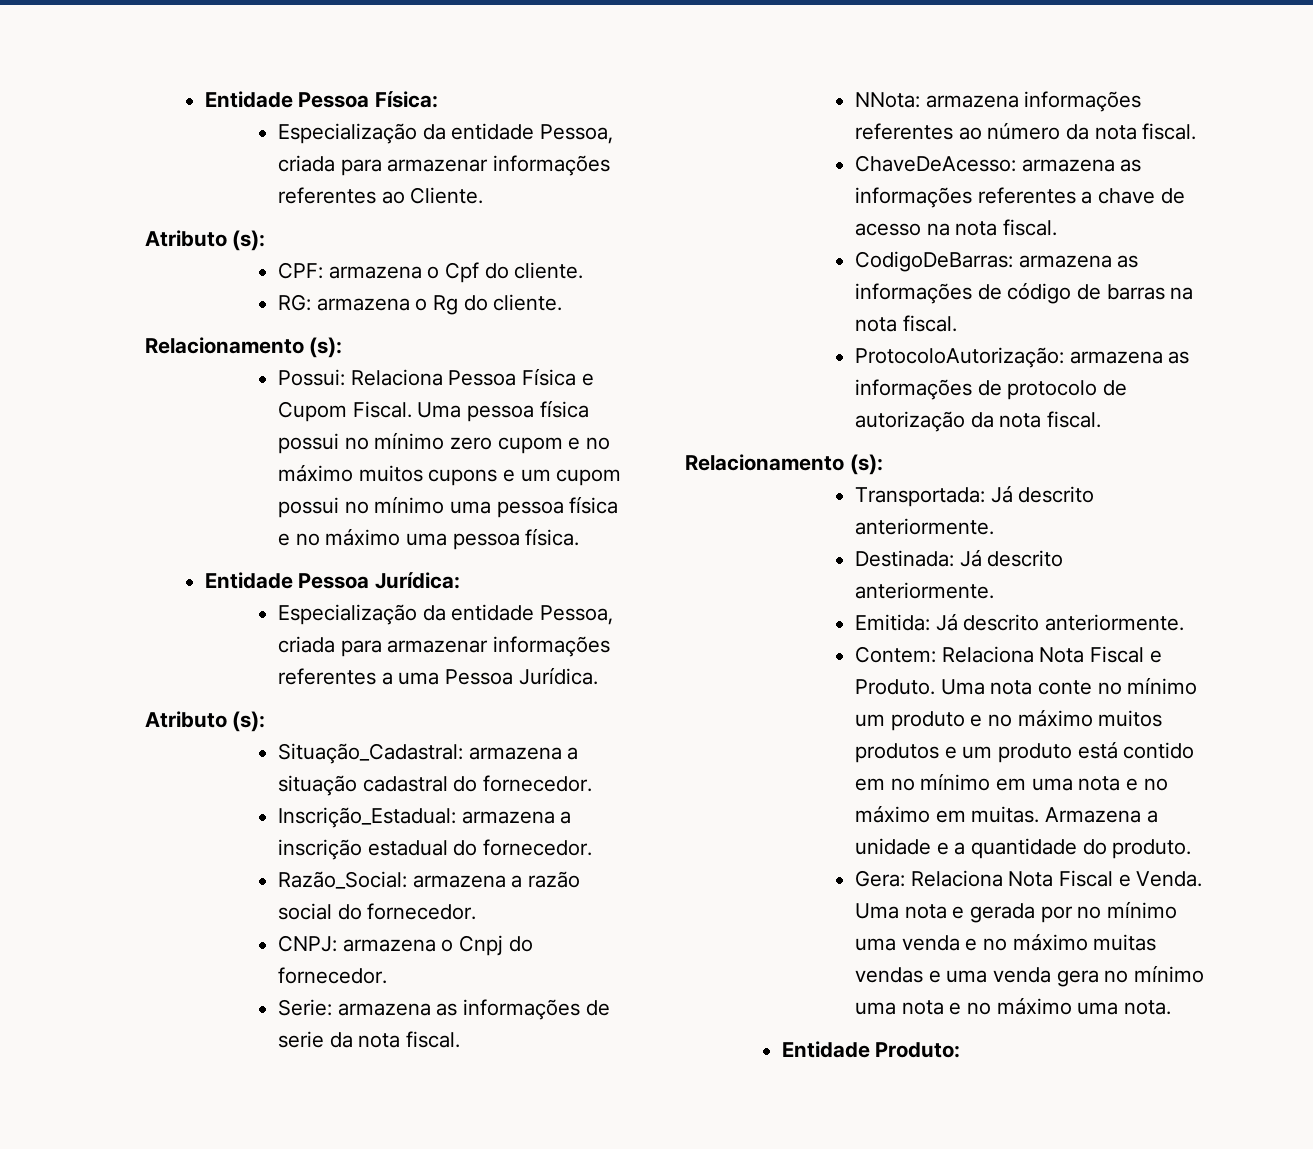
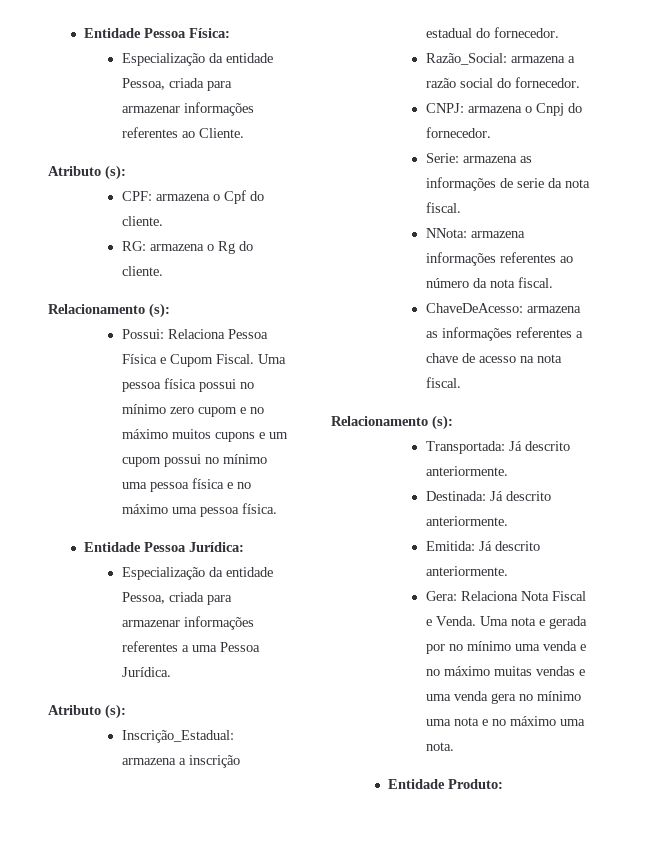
[277,743,579,764] [277,775,592,796] // Situação_Cadastral: armazena a situação cadastral do fornecedor. -> (126, 711) none
[854,251,1139,272] [854,282,1194,304] [854,315,957,332] [854,347,1190,368] [854,379,1127,400] [854,411,1101,432] // CodigoDeBarras: armazena as informações de código de barras na nota fiscal. // ProtocoloAutorização: armazena as informações de protocolo de autorização da nota fiscal. -> (461, 382) none
[854,646,1162,663] [854,677,1198,695] [854,709,1163,731] [854,741,1195,763] [854,773,1168,791] [854,805,1158,823] [854,838,1192,859] // Contem: Relaciona Nota Fiscal e Produto. Uma nota conte no mínimo um produto e no máximo muitos produtos e um produto está contido em no mínimo em uma nota e no máximo em muitas. Armazena a unidade e a quantidade do produto. -> (508, 571) none

